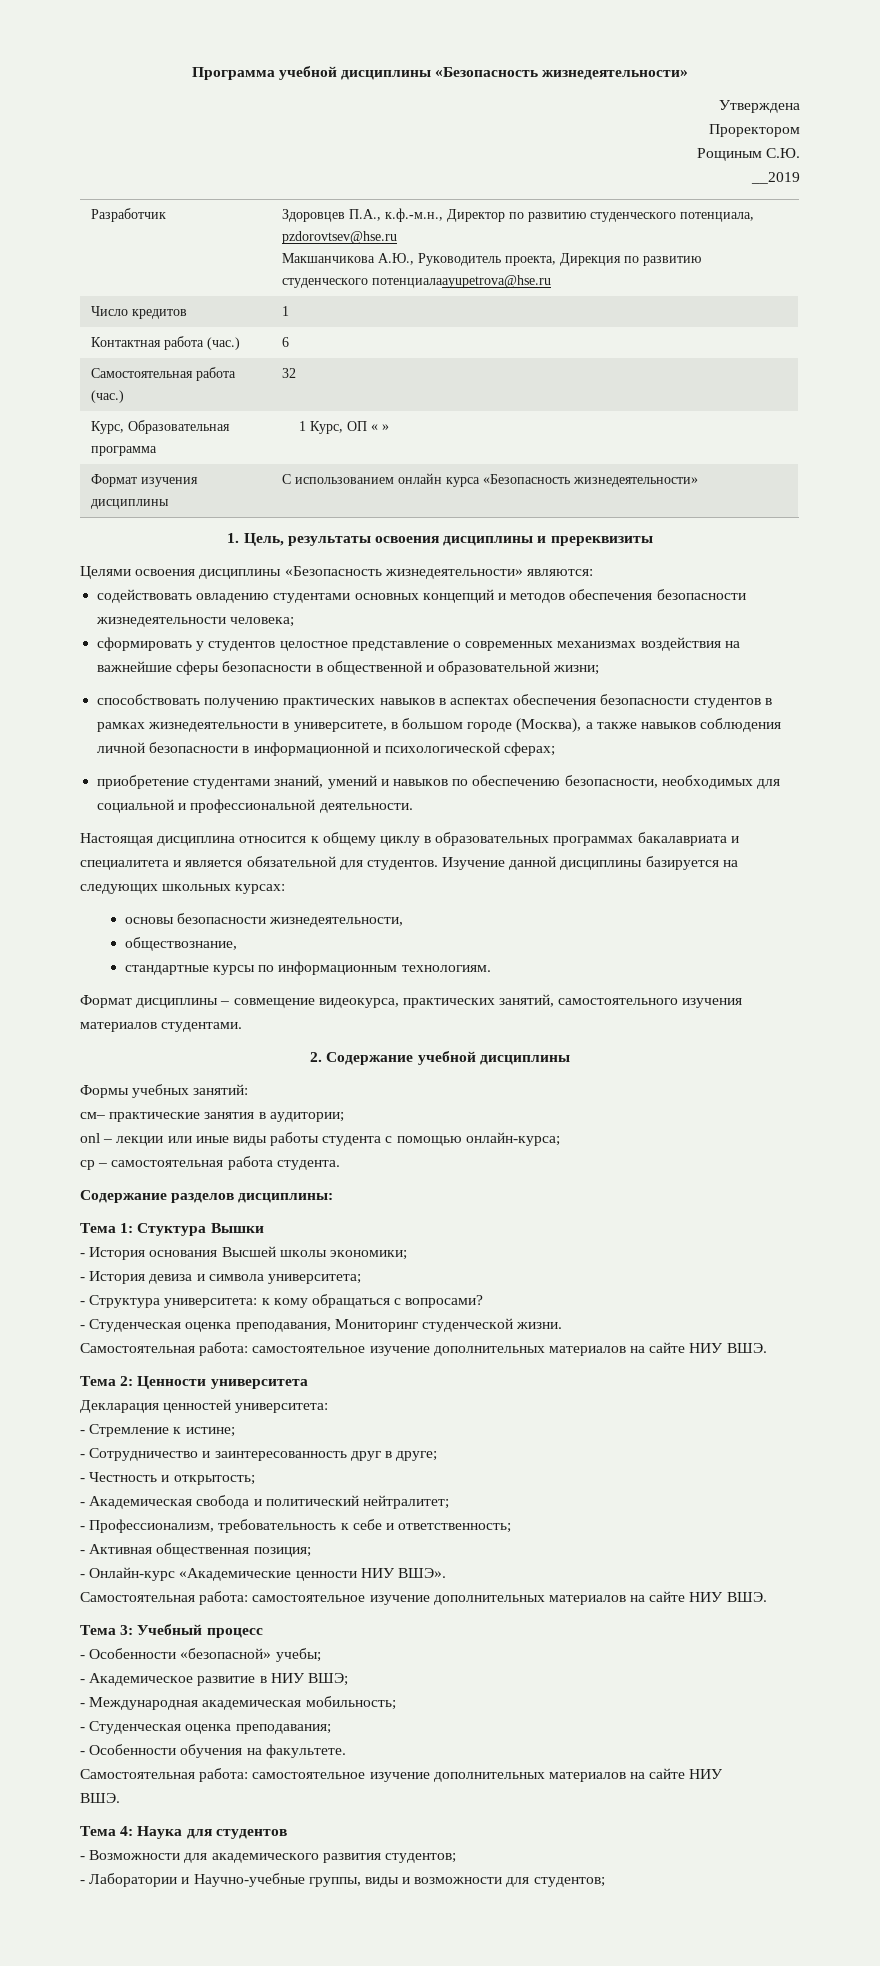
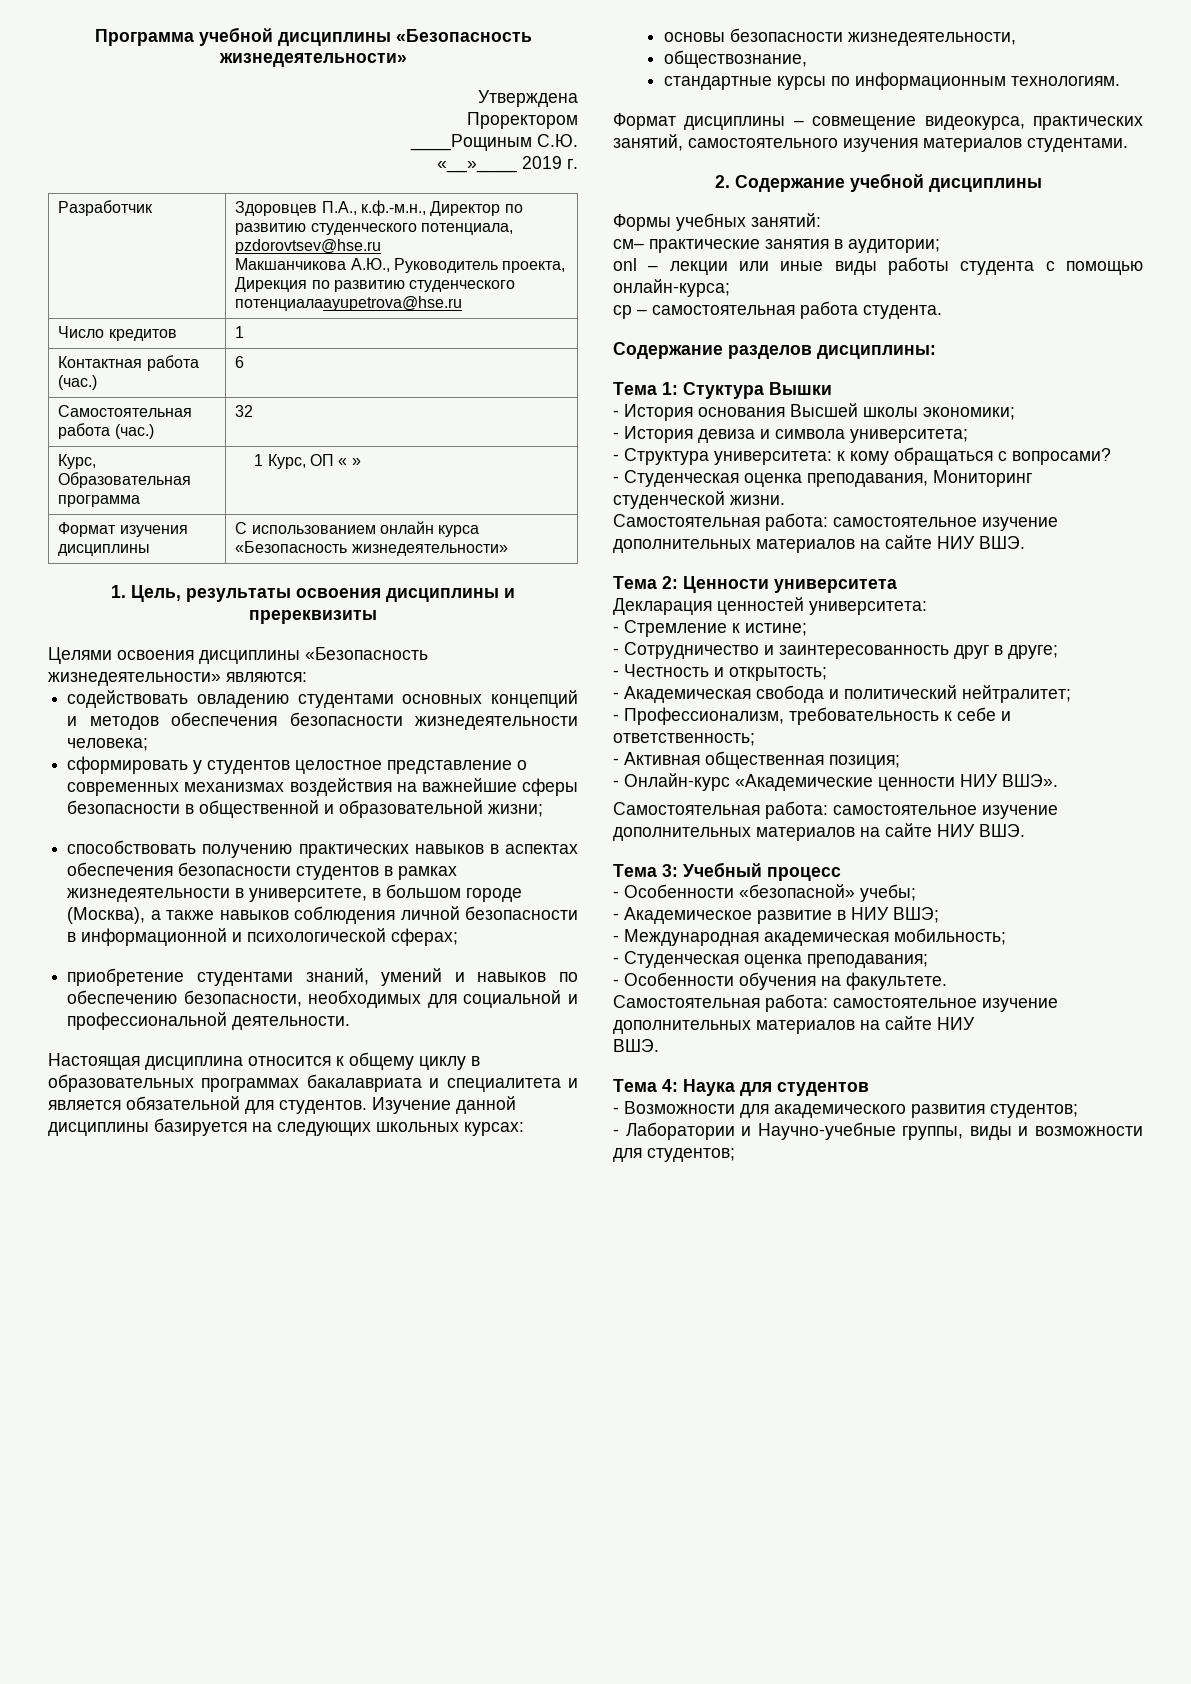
[696,148,762,161] Рощиным -> [410,134,532,151] ____Рощиным
[751,172,800,184] __2019 -> [437,156,578,173] «__»____ 2019 г.

